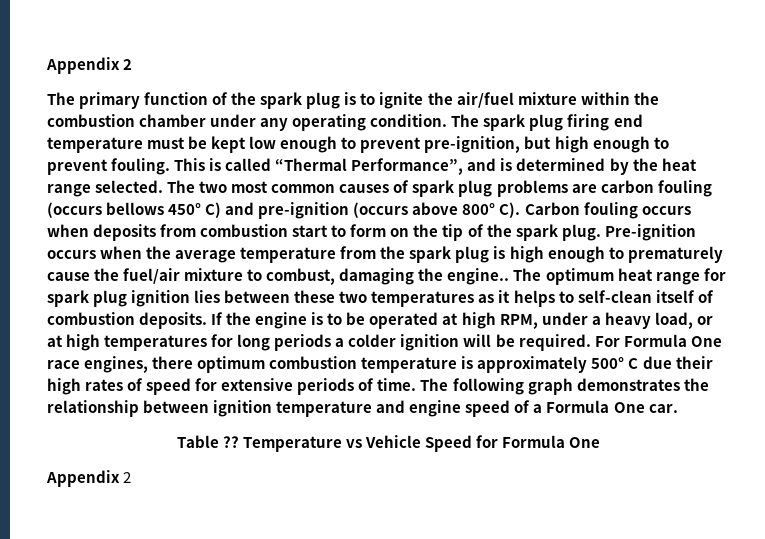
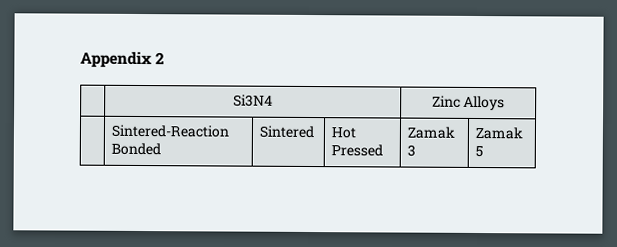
[46,57,133,74] [47,92,659,109] [47,114,643,131] [47,136,669,153] [47,158,697,175] [47,180,712,197] [47,202,691,219] [47,224,696,241] [47,246,723,263] [47,268,726,285] [47,290,714,307] [47,312,713,329] [47,334,722,351] [47,356,713,373] [47,378,709,395] [47,400,678,417] [176,435,601,452] [46,470,132,487] Appendix 2 // The primary function of the spark plug is to ignite the air/fuel mixture within the combustion chamber under any operating condition. The spark plug firing end temperature must be kept low enough to prevent pre-ignition, but high enough to prevent fouling. This is called “Thermal Performance”, and is determined by the heat range selected. The two most common causes of spark plug problems are carbon fouling (occurs bellows 450° C) and pre-ignition (occurs above 800° C). Carbon fouling occurs when deposits from combustion start to form on the tip of the spark plug. Pre-ignition occurs when the average temperature from the spark plug is high enough to prematurely cause the fuel/air mixture to combust, damaging the engine.. The optimum heat range for spark plug ignition lies between these two temperatures as it helps to self-clean itself of combustion deposits. If the engine is to be operated at high RPM, under a heavy load, or at high temperatures for long periods a colder ignition will be required. For Formula One race engines, there optimum combustion temperature is approximately 500° C due their high rates of speed for extensive periods of time. The following graph demonstrates the relationship between ignition temperature and engine speed of a Formula One car. // Table ?? Temperature vs Vehicle Speed for Formula One // Appendix 2 -> [80,51,166,69] [233,94,273,107] [431,95,506,111] [111,124,230,138] [111,142,162,156] [259,125,315,139] [331,127,357,139] [331,144,384,157] [407,126,456,139] [407,144,417,157] [475,126,524,140] [475,145,484,158] Appendix 2 // | Si3N4 | Zinc Alloys // | Sintered-Reaction Bonded | Sintered | Hot Pressed | Zamak 3 | Zamak 5

